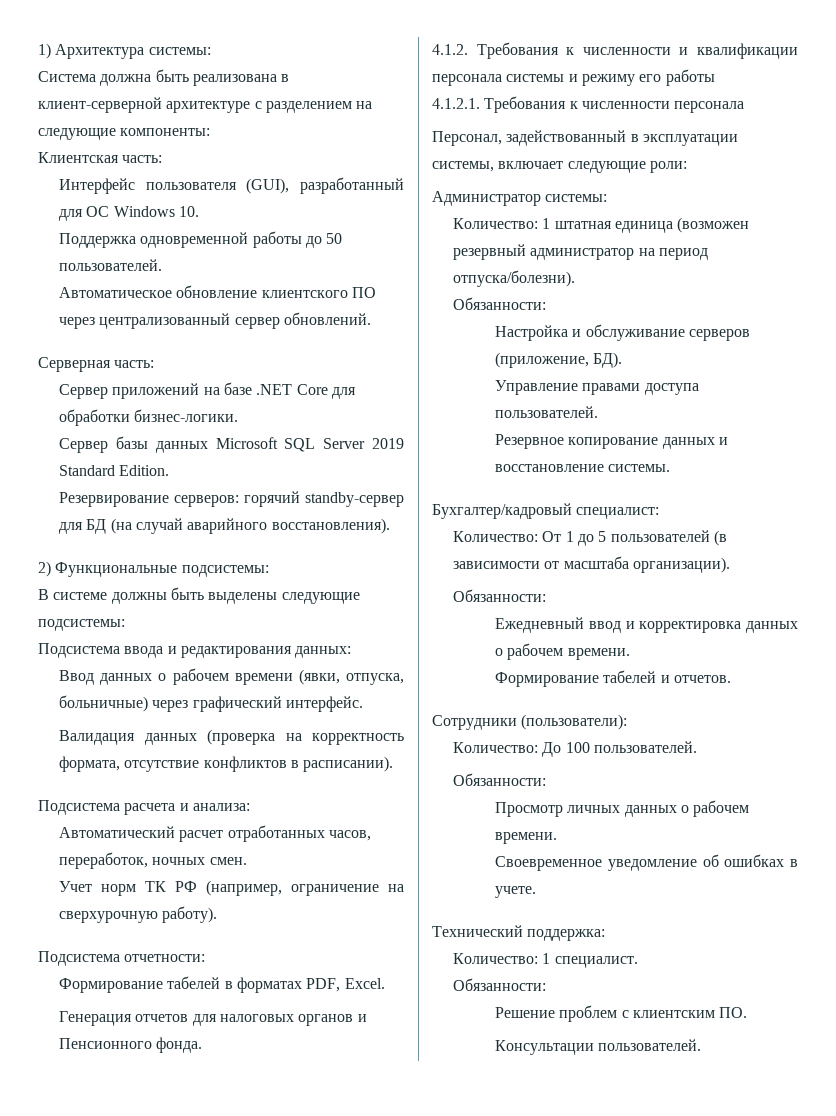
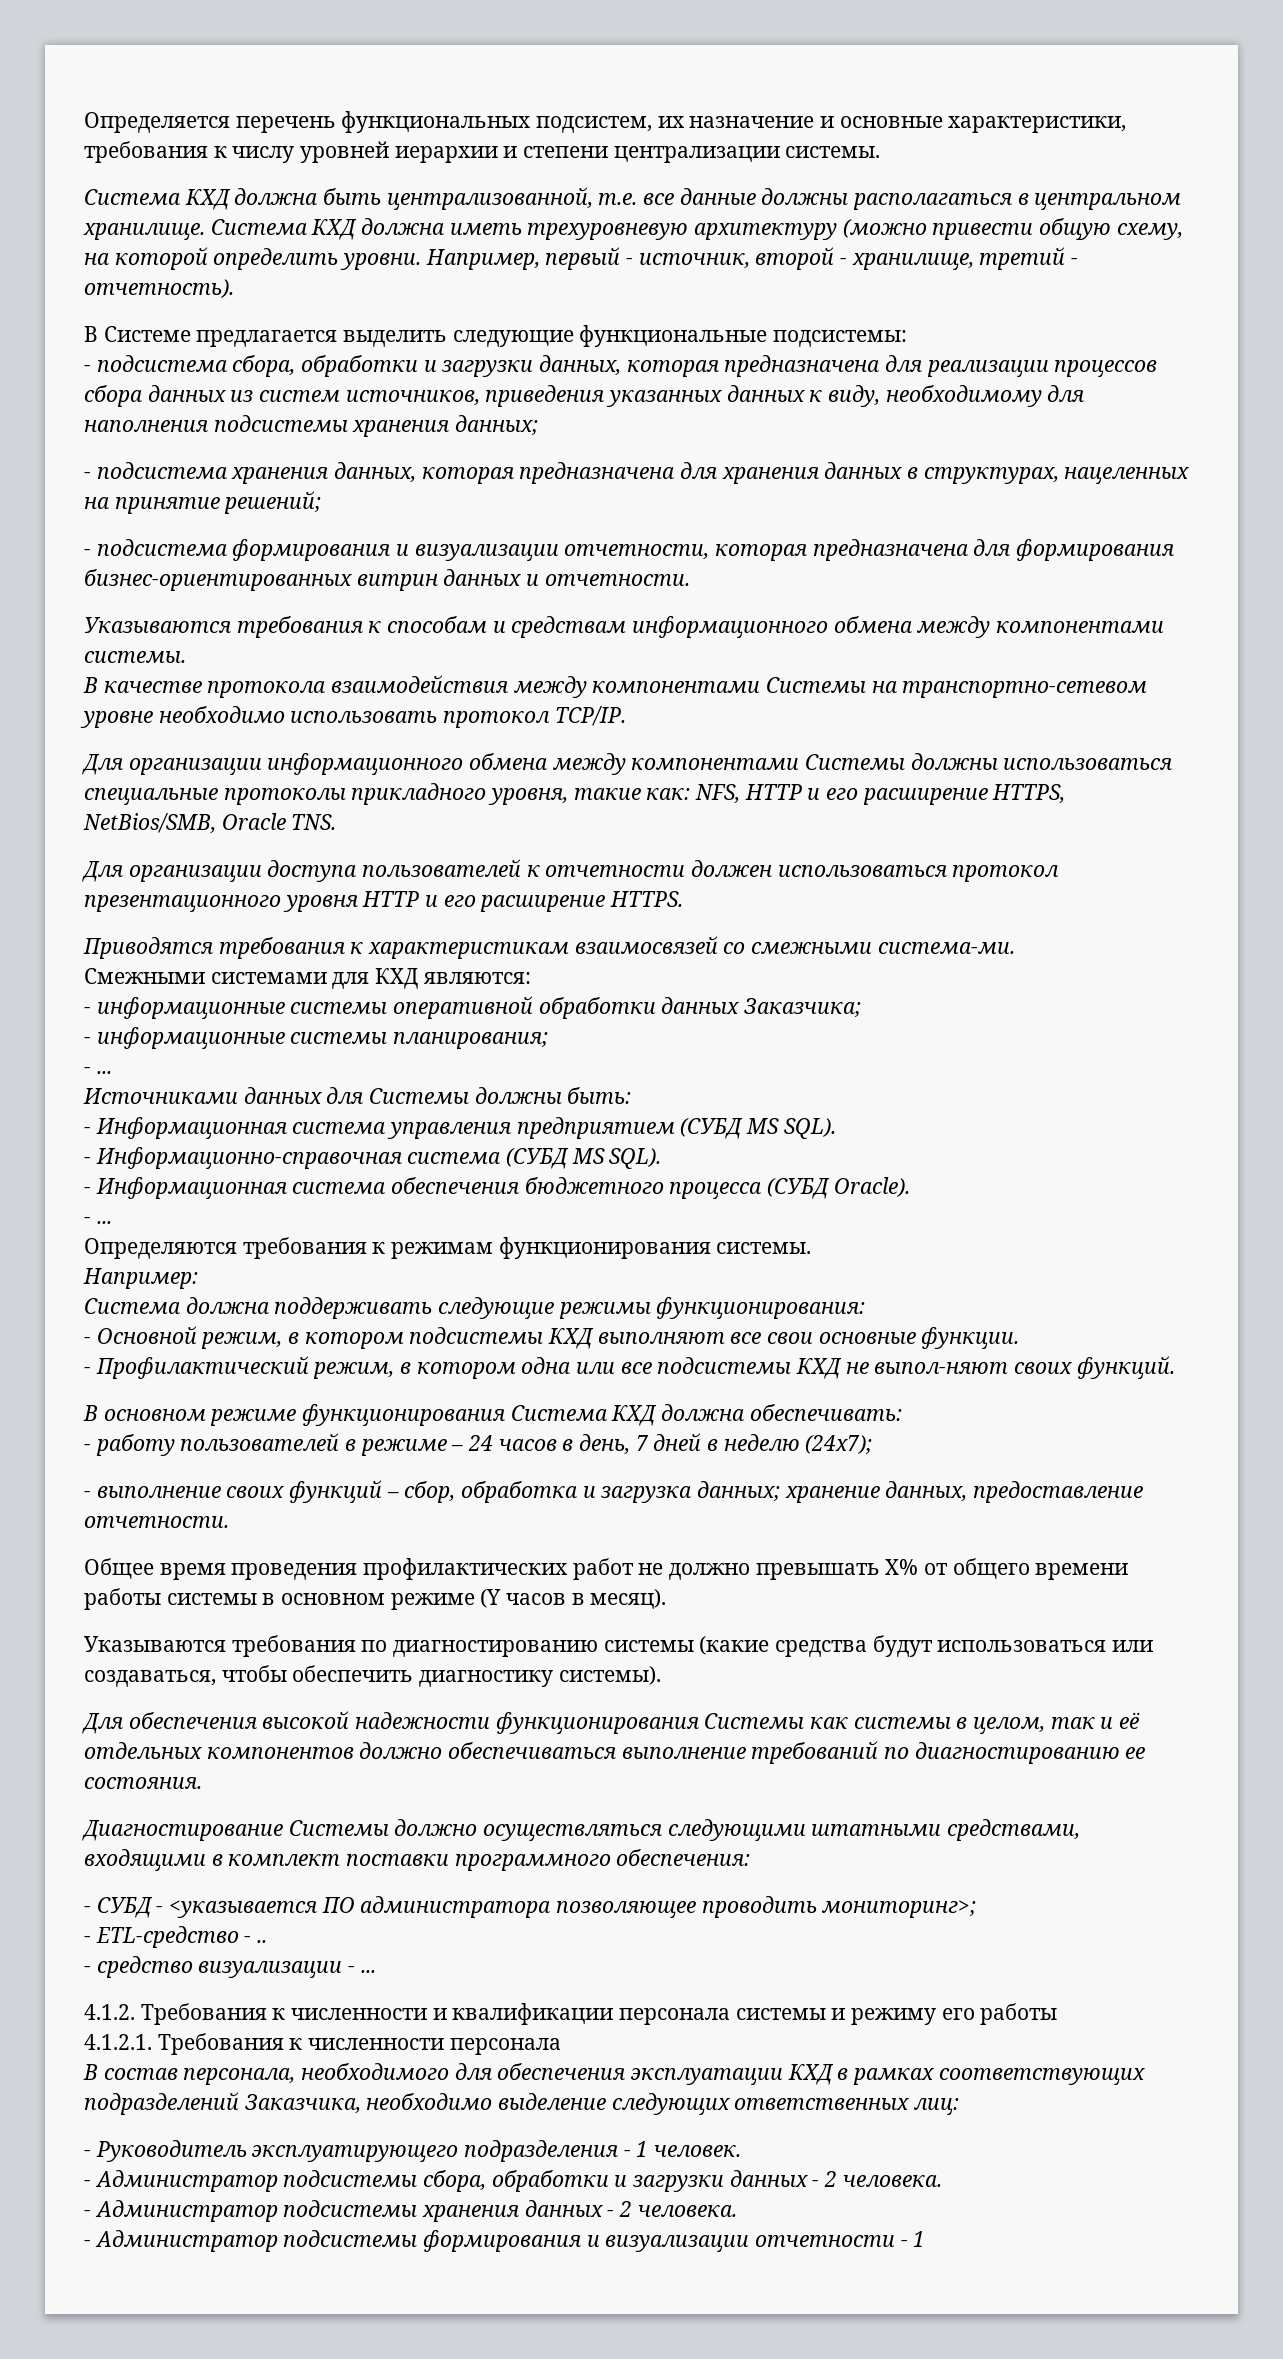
[38,43,211,59] [38,69,290,86] [38,97,373,113] [38,128,211,140] [38,152,163,163] [59,177,405,194] [59,206,199,221] [59,231,343,248] [59,259,163,271] [59,285,376,298] [59,312,371,329] [38,357,155,372] [59,382,356,399] [59,409,239,426] [59,436,404,453] [59,465,170,476] [59,491,405,507] [59,518,390,534] [38,561,269,577] [38,587,360,604] [38,619,125,631] [38,643,352,658] [59,668,404,685] [59,695,363,712] [59,729,404,745] [59,756,394,772] [38,800,250,815] [59,825,371,842] [59,852,247,869] [59,880,405,896] [59,906,218,923] [38,951,206,966] [59,976,385,993] [59,1011,367,1026] [59,1037,203,1053] 1) Архитектура системы: // Система должна быть реализована в клиент-серверной архитектуре с разделением на следующие компоненты: // Клиентская часть: // Интерфейс пользователя (GUI), разработанный для ОС Windows 10. // Поддержка одновременной работы до 50 пользователей. // Автоматическое обновление клиентского ПО через централизованный сервер обновлений. // Серверная часть: // Сервер приложений на базе .NET Core для обработки бизнес-логики. // Сервер базы данных Microsoft SQL Server 2019 Standard Edition. // Резервирование серверов: горячий standby-сервер для БД (на случай аварийного восстановления). // 2) Функциональные подсистемы: // В системе должны быть выделены следующие подсистемы: // Подсистема ввода и редактирования данных: // Ввод данных о рабочем времени (явки, отпуска, больничные) через графический интерфейс. // Валидация данных (проверка на корректность формата, отсутствие конфликтов в расписании). // Подсистема расчета и анализа: // Автоматический расчет отработанных часов, переработок, ночных смен. // Учет норм ТК РФ (например, ограничение на сверхурочную работу). // Подсистема отчетности: // Формирование табелей в форматах PDF, Excel. // Генерация отчетов для налоговых органов и Пенсионного фонда. -> [84,111,1127,133] [84,141,881,163] [84,187,1182,210] [83,218,1183,240] [84,247,1079,270] [84,279,234,298] [84,325,908,347] [84,355,1158,377] [84,385,1085,407] [84,415,539,437] [84,462,1190,484] [84,491,322,514] [84,539,1175,561] [84,569,690,591] [84,616,1165,638] [84,651,186,663] [83,675,1148,698] [80,706,626,728] [82,753,1173,775] [84,783,1066,805] [83,813,337,833] [82,859,1060,882] [84,891,684,912] [83,936,1015,959] [84,968,531,989] [84,996,862,1019] [84,1027,549,1049] [84,1067,112,1074] [83,1087,632,1104] [84,1117,836,1139] [84,1147,662,1169] [84,1177,910,1199] [84,1217,112,1224] [84,1237,812,1259] [83,1268,198,1289] [84,1297,866,1319] [84,1326,1020,1349] [84,1356,1175,1379] [83,1404,902,1426] [84,1433,873,1456] [84,1480,1144,1503] [84,1516,229,1528] [84,1558,1129,1580] [84,1588,667,1610] [84,1635,1154,1657] [84,1665,661,1687] [82,1711,1141,1734] [84,1741,1146,1764] [84,1777,202,1789] [82,1819,1081,1841] [84,1849,751,1871] [84,1896,977,1918] [84,1926,268,1948] [84,1956,376,1978] Определяется перечень функциональных подсистем, их назначение и основные характеристики, требования к числу уровней иерархии и степени централизации системы. // Система КХД должна быть централизованной, т.е. все данные должны располагаться в центральном хранилище. Система КХД должна иметь трехуровневую архитектуру (можно привести общую схему, на которой определить уровни. Например, первый - источник, второй - хранилище, третий - отчетность). // В Системе предлагается выделить следующие функциональные подсистемы: // - подсистема сбора, обработки и загрузки данных, которая предназначена для реализации процессов сбора данных из систем источников, приведения указанных данных к виду, необходимому для наполнения подсистемы хранения данных; // - подсистема хранения данных, которая предназначена для хранения данных в структурах, нацеленных на принятие решений; // - подсистема формирования и визуализации отчетности, которая предназначена для формирования бизнес-ориентированных витрин данных и отчетности. // Указываются требования к способам и средствам информационного обмена между компонентами системы. // В качестве протокола взаимодействия между компонентами Системы на транспортно-сетевом уровне необходимо использовать протокол TCP/IP. // Для организации информационного обмена между компонентами Системы должны использоваться специальные протоколы прикладного уровня, такие как: NFS, HTTP и его расширение HTTPS, NetBios/SMB, Oracle TNS. // Для организации доступа пользователей к отчетности должен использоваться протокол презентационного уровня HTTP и его расширение HTTPS. // Приводятся требования к характеристикам взаимосвязей со смежными система-ми. // Смежными системами для КХД являются: // - информационные системы оперативной обработки данных Заказчика; // - информационные системы планирования; // - ... // Источниками данных для Системы должны быть: // - Информационная система управления предприятием (СУБД MS SQL). // - Информационно-справочная система (СУБД MS SQL). // - Информационная система обеспечения бюджетного процесса (СУБД Oracle). // - ... // Определяются требования к режимам функционирования системы. // Например: // Система должна поддерживать следующие режимы функционирования: // - Основной режим, в котором подсистемы КХД выполняют все свои основные функции. // - Профилактический режим, в котором одна или все подсистемы КХД не выпол-няют своих функций. // В основном режиме функционирования Система КХД должна обеспечивать: // - работу пользователей в режиме – 24 часов в день, 7 дней в неделю (24х7); // - выполнение своих функций – сбор, обработка и загрузка данных; хранение данных, предоставление отчетности. // Общее время проведения профилактических работ не должно превышать X% от общего времени работы системы в основном режиме (Y часов в месяц). // Указываются требования по диагностированию системы (какие средства будут использоваться или создаваться, чтобы обеспечить диагностику системы). // Для обеспечения высокой надежности функционирования Системы как системы в целом, так и её отдельных компонентов должно обеспечиваться выполнение требований по диагностированию ее состояния. // Диагностирование Системы должно осуществляться следующими штатными средствами, входящими в комплект поставки программного обеспечения: // - СУБД - <указывается ПО администратора позволяющее проводить мониторинг>; // - ETL-средство - .. // - средство визуализации - ...
[432,130,738,146] [432,161,687,173] [432,191,608,206] [453,217,750,233] [453,244,708,260] [453,270,576,287] [453,297,547,310] [495,324,751,341] [495,352,623,368] [495,380,699,395] [495,406,599,418] [495,434,729,449] [495,464,671,472] [432,503,660,519] [453,530,727,546] [453,556,730,573] [453,589,547,602] [495,617,798,633] [495,643,630,660] [495,670,732,687] [432,714,628,730] [453,741,697,757] [453,773,547,786] [495,800,750,817] [495,832,558,844] [495,854,798,871] [495,886,537,898] [432,925,606,941] [453,953,638,968] [453,978,547,991] [495,1005,748,1022] [495,1039,702,1055] Персонал, задействованный в эксплуатации системы, включает следующие роли: // Администратор системы: // Количество: 1 штатная единица (возможен резервный администратор на период отпуска/болезни). // Обязанности: // Настройка и обслуживание серверов (приложение, БД). // Управление правами доступа пользователей. // Резервное копирование данных и восстановление системы. // Бухгалтер/кадровый специалист: // Количество: От 1 до 5 пользователей (в зависимости от масштаба организации). // Обязанности: // Ежедневный ввод и корректировка данных о рабочем времени. // Формирование табелей и отчетов. // Сотрудники (пользователи): // Количество: До 100 пользователей. // Обязанности: // Просмотр личных данных о рабочем времени. // Своевременное уведомление об ошибках в учете. // Технический поддержка: // Количество: 1 специалист. // Обязанности: // Решение проблем с клиентским ПО. // Консультации пользователей. -> [83,2063,1145,2085] [84,2092,960,2115] [84,2140,742,2162] [84,2170,942,2192] [84,2200,737,2222] [84,2230,926,2252] В состав персонала, необходимого для обеспечения эксплуатации КХД в рамках соответствующих подразделений Заказчика, необходимо выделение следующих ответственных лиц: // - Руководитель эксплуатирующего подразделения - 1 человек. // - Администратор подсистемы сбора, обработки и загрузки данных - 2 человека. // - Администратор подсистемы хранения данных - 2 человека. // - Администратор подсистемы формирования и визуализации отчетности - 1

